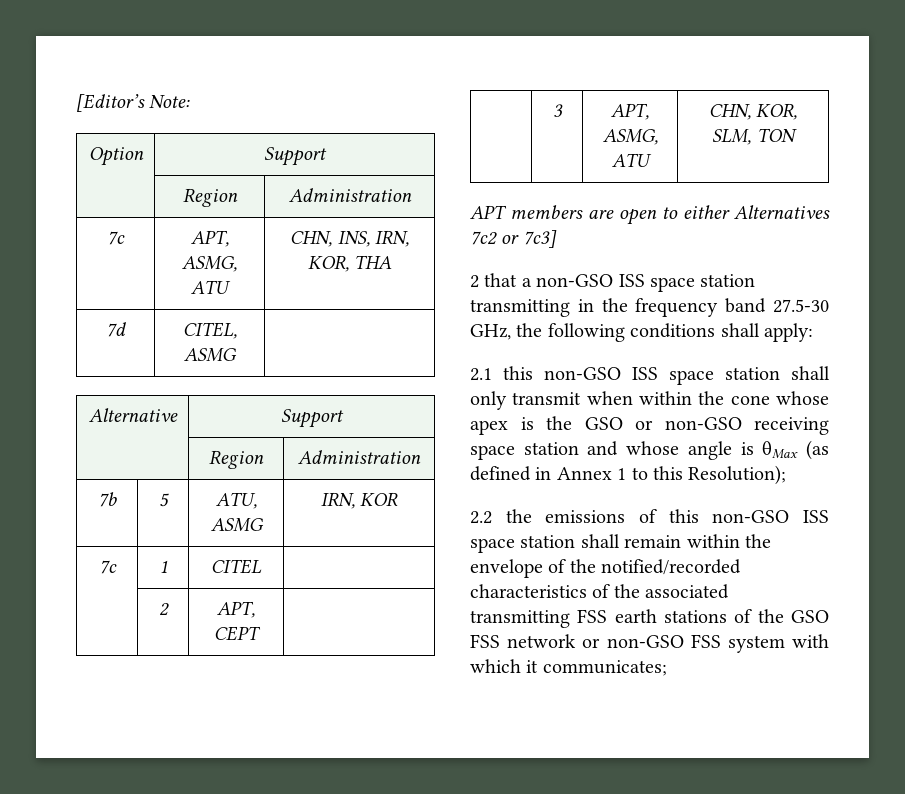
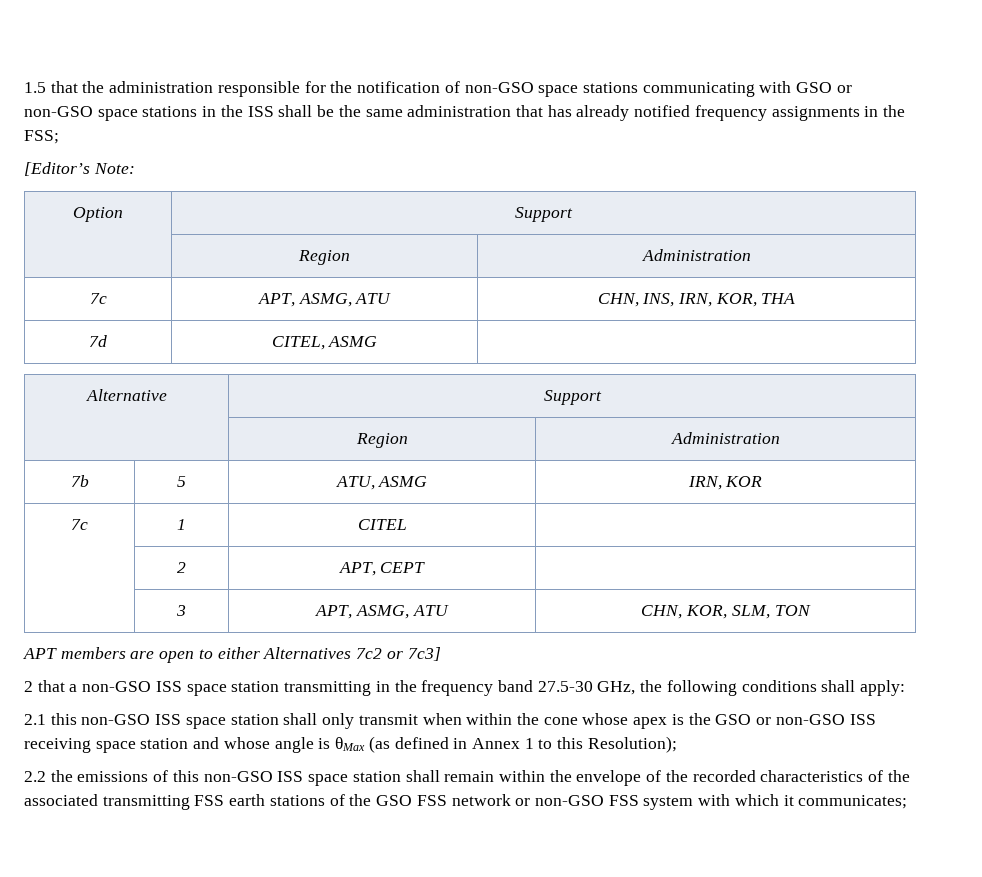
(76, 103) none -> [24,81,852,97] [24,105,906,121] [24,130,59,144] 1.5 that the administration responsible for the notification of non-GSO space stations communicating with GSO or non-GSO space stations in the ISS shall be the same administration that has already notified frequency assignments in the FSS; //
(742, 423) none -> [849,714,876,725] ISS
[601,559,742,575] notified/recorded -> [692,770,756,782] recorded

